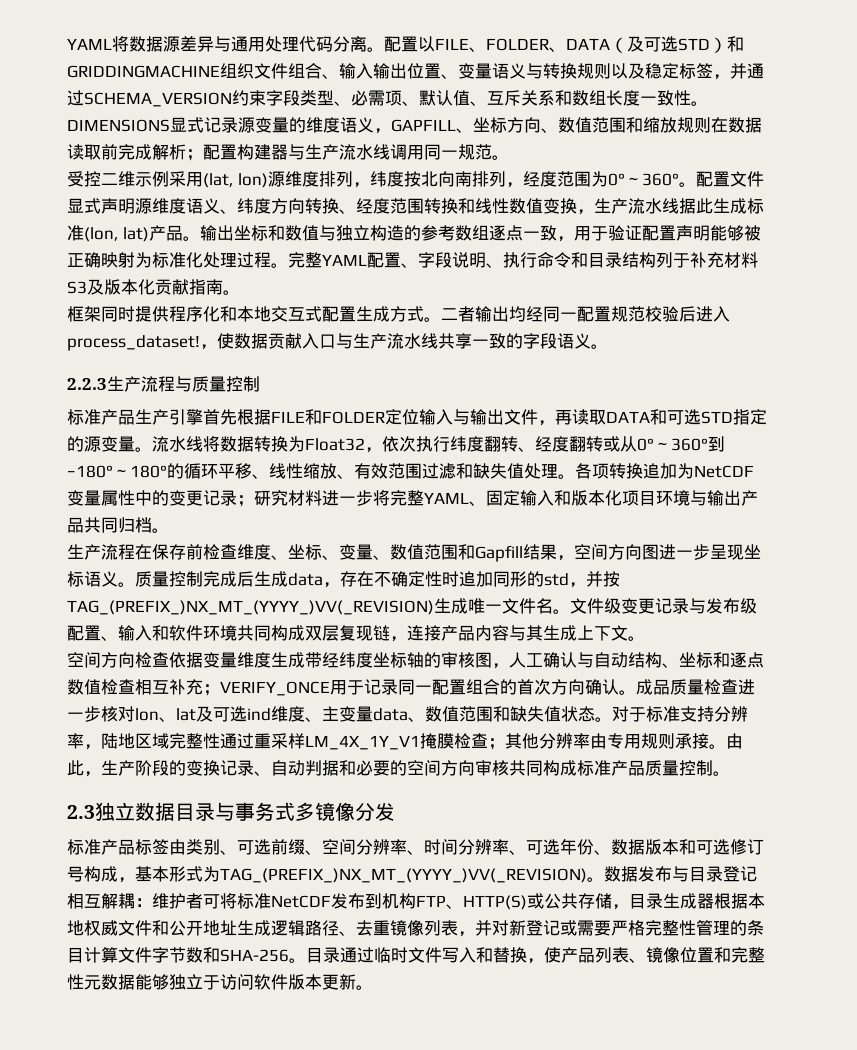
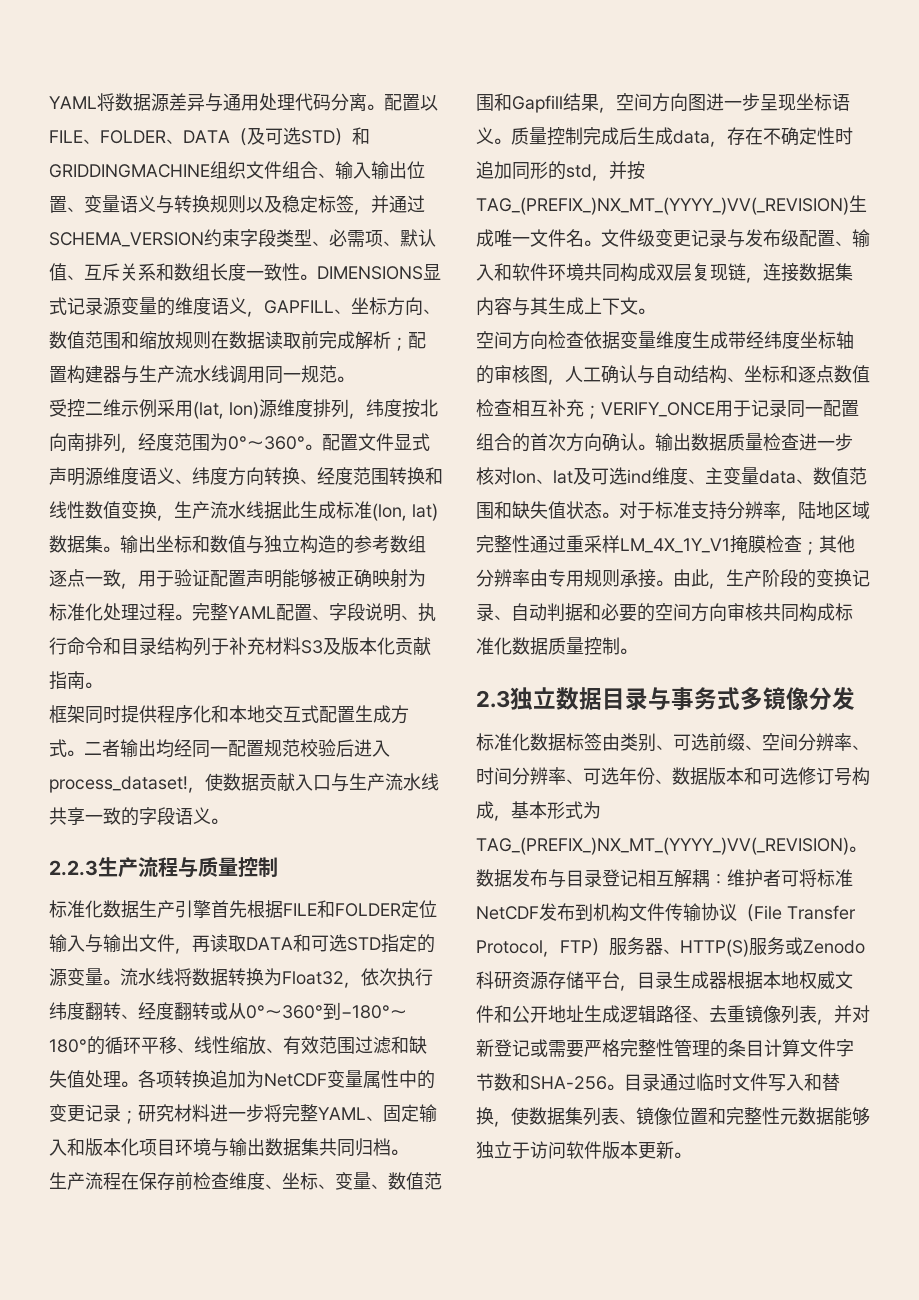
[148,225,183,241] 产品 -> [49,535,103,553] 数据集
[101,409,135,425] 产品 -> [85,900,139,918] 化数据
[741,490,758,506] [67,517,84,533] 产品 -> [265,1138,319,1156] 数据集
[441,625,475,641] 产品 -> [799,263,853,281] 数据集
[636,679,670,695] 成品 -> [655,433,727,452] 输出数据
[611,760,645,776] 产品 -> [494,637,548,655] 化数据
[101,839,135,855] 产品 -> [512,733,566,751] 化数据
[416,893,612,910] FTP、HTTP(S)或公共存储 -> [629,903,856,922] [476,937,865,957] [476,971,620,990] 文件传输协议（File Transfer Protocol，FTP）服务器、HTTP(S)服务或Zenodo科研资源存储平台
[561,947,595,963] 产品 -> [529,1107,583,1125] 数据集

